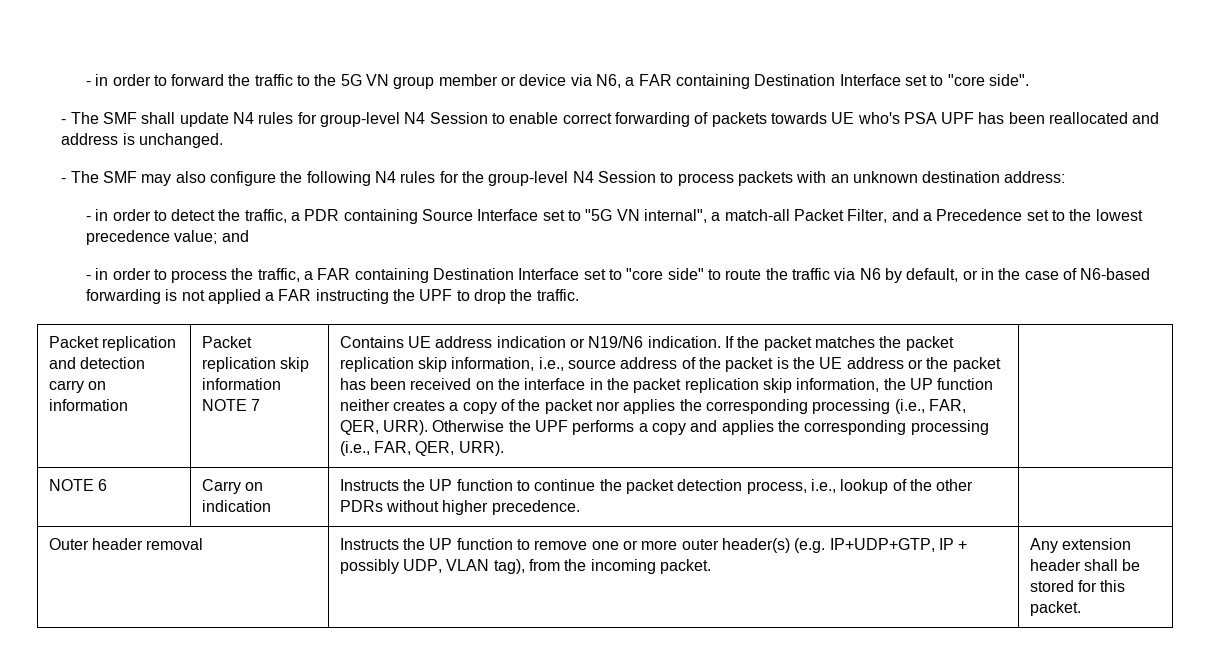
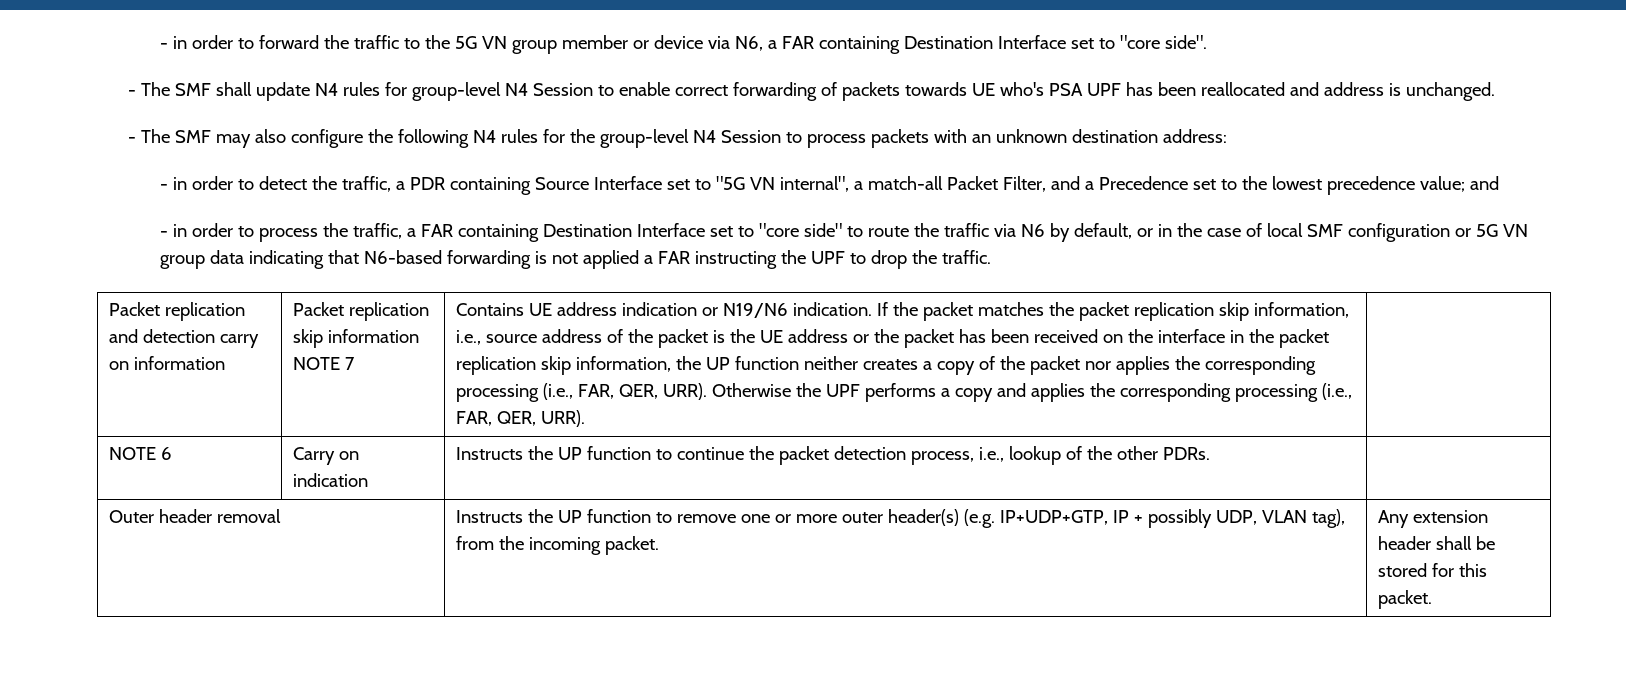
(1077, 274) none -> [1266,223,1528,242] [159,250,359,269] local SMF configuration or 5G VN group data indicating that
[339,500,580,515] PDRs without higher precedence. -> [1162,447,1210,460] PDRs.

